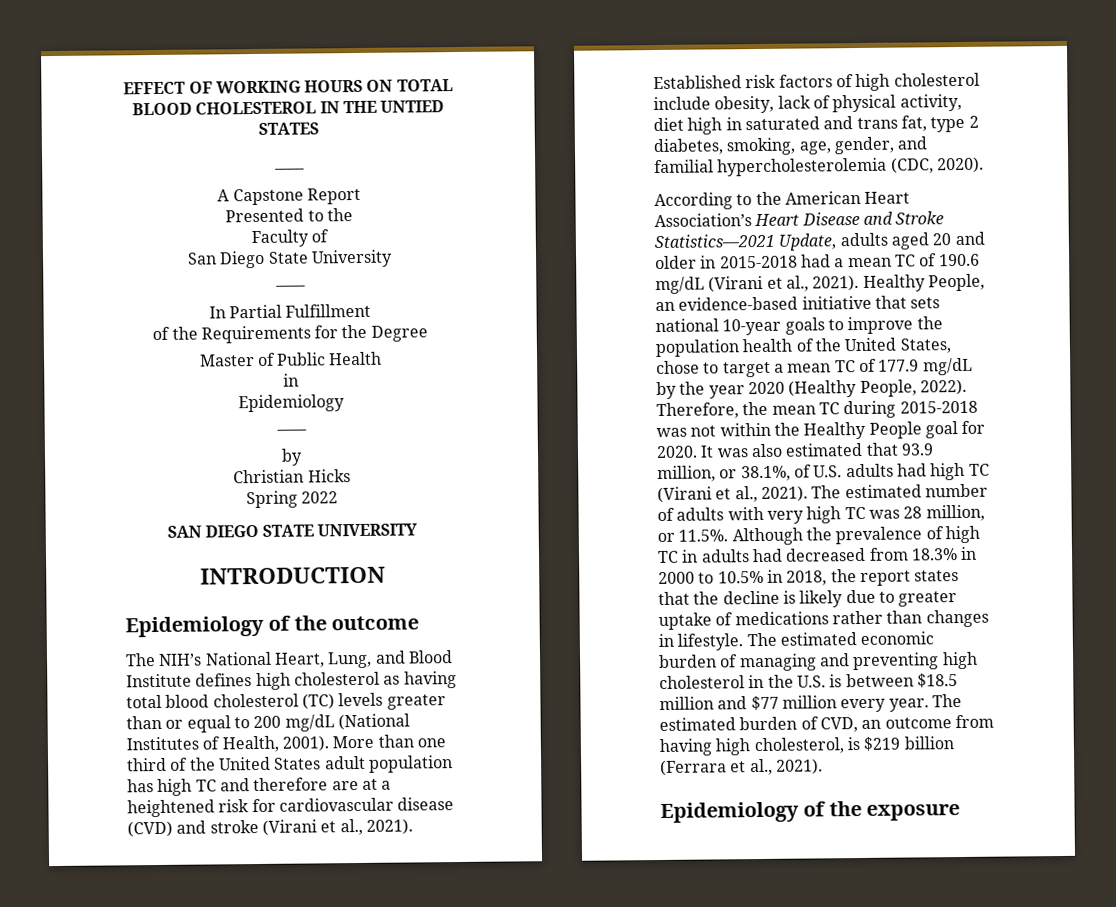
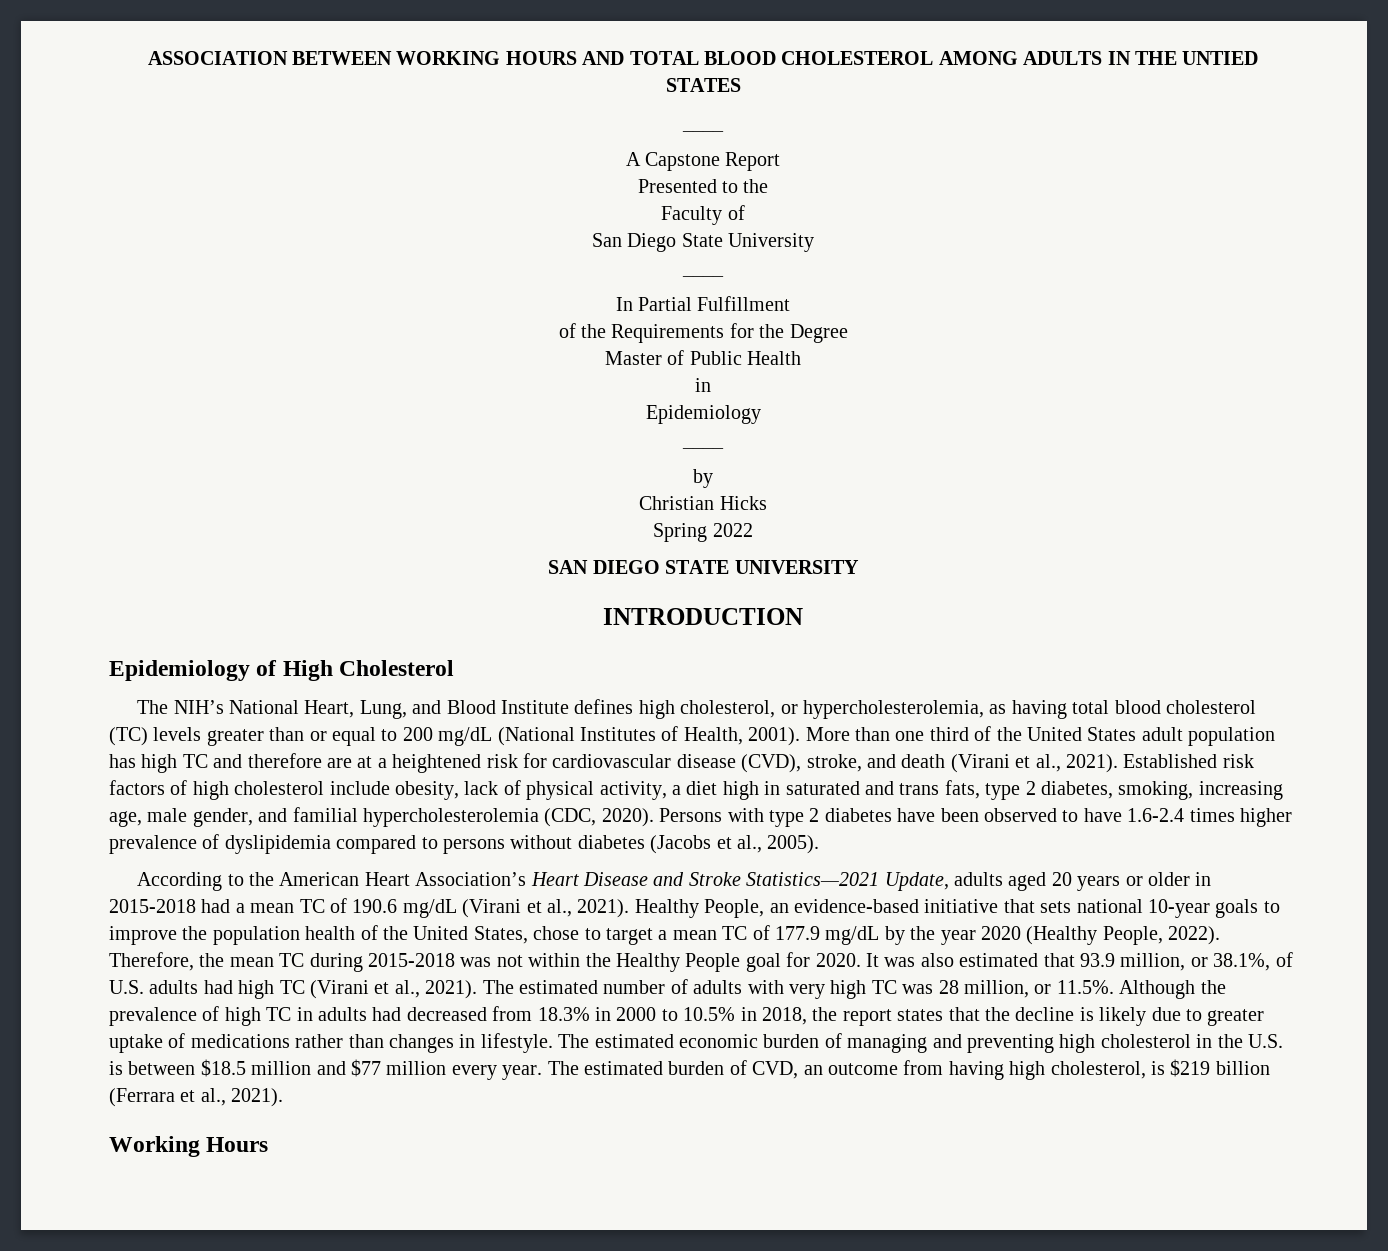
[123,81,213,95] EFFECT OF -> [147,51,392,65] ASSOCIATION BETWEEN
[366,79,394,92] ON -> [582,51,625,65] AND
(317, 108) none -> [938,51,1103,65] AMONG ADULTS
[293,615,420,631] the outcome -> [282,660,455,681] High Cholesterol
[293,671,380,686] cholesterol -> [680,700,984,719] cholesterol, or hypercholesterolemia,
[127,819,259,838] (CVD) and stroke -> [741,754,946,773] (CVD), stroke, and death
(962, 102) none -> [671,785,681,795] a
[900,115,927,132] fat, -> [944,780,980,799] fats,
[798,141,832,155] age, -> [1198,781,1283,800] [109,808,188,827] increasing age, male
(984, 165) none -> [659,808,1292,827] [109,834,820,854] Persons with type 2 diabetes have been observed to have 1.6-2.4 times higher prevalence of dyslipidemia compared to persons without diabetes (Jacobs et al., 2005).
[954,231,985,246] and -> [1077,876,1143,891] years or
[660,800,961,823] Epidemiology of the exposure -> [109,1136,269,1157] Working Hours

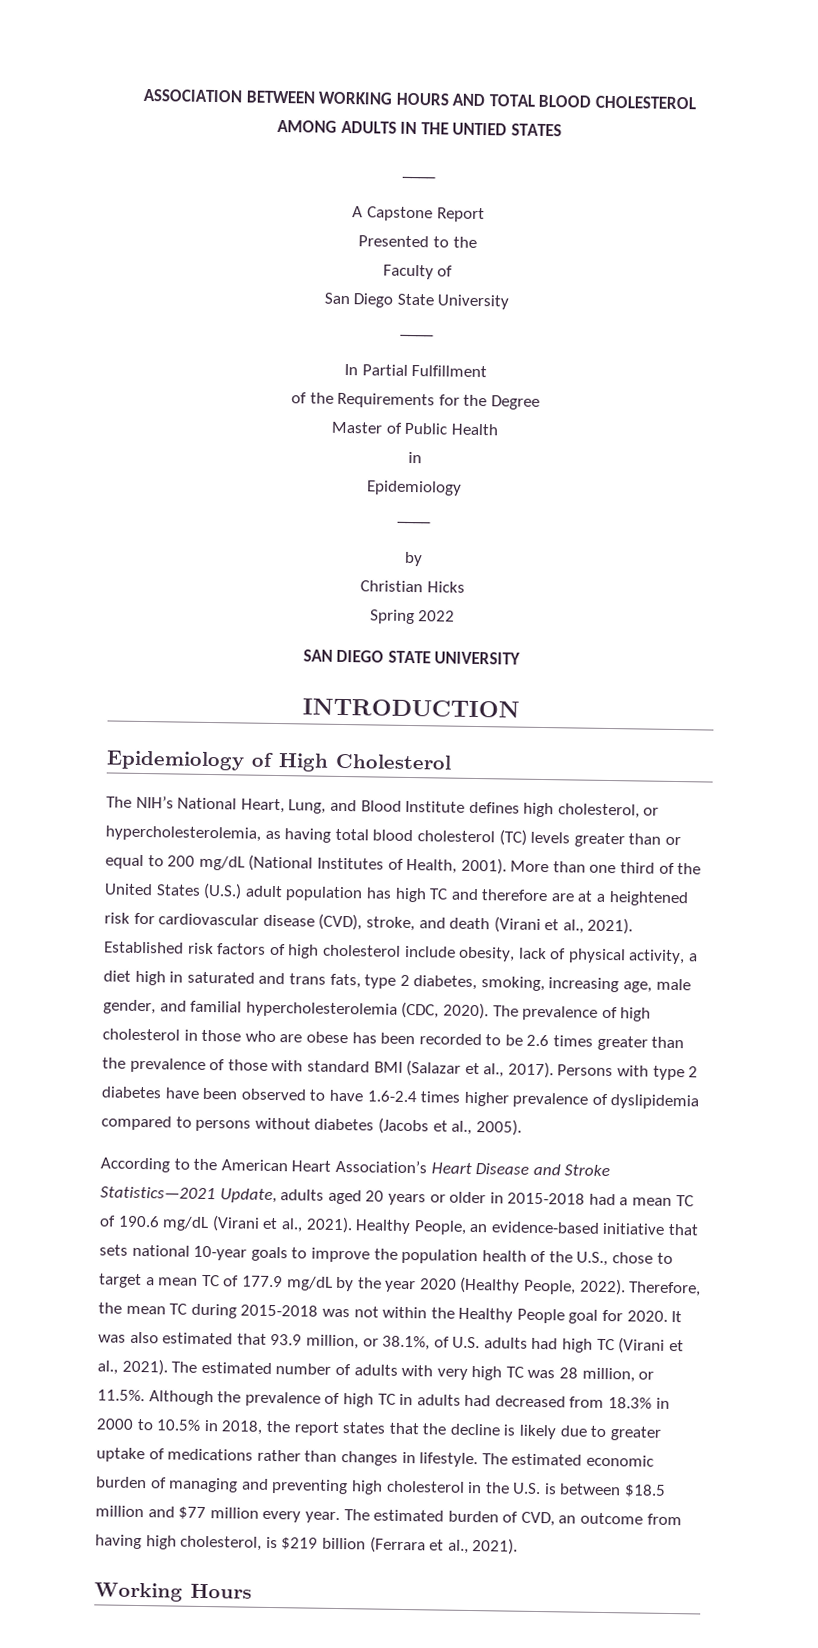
(1137, 734) none -> [203,882,243,900] (U.S.)
(654, 817) none -> [492,1005,652,1022] [102,1028,685,1051] [102,1057,554,1079] The prevalence of high cholesterol in those who are obese has been recorded to be 2.6 times greater than the prevalence of those with standard BMI (Salazar et al., 2017).
[413,926,528,944] United States, -> [576,1251,609,1267] U.S.,

